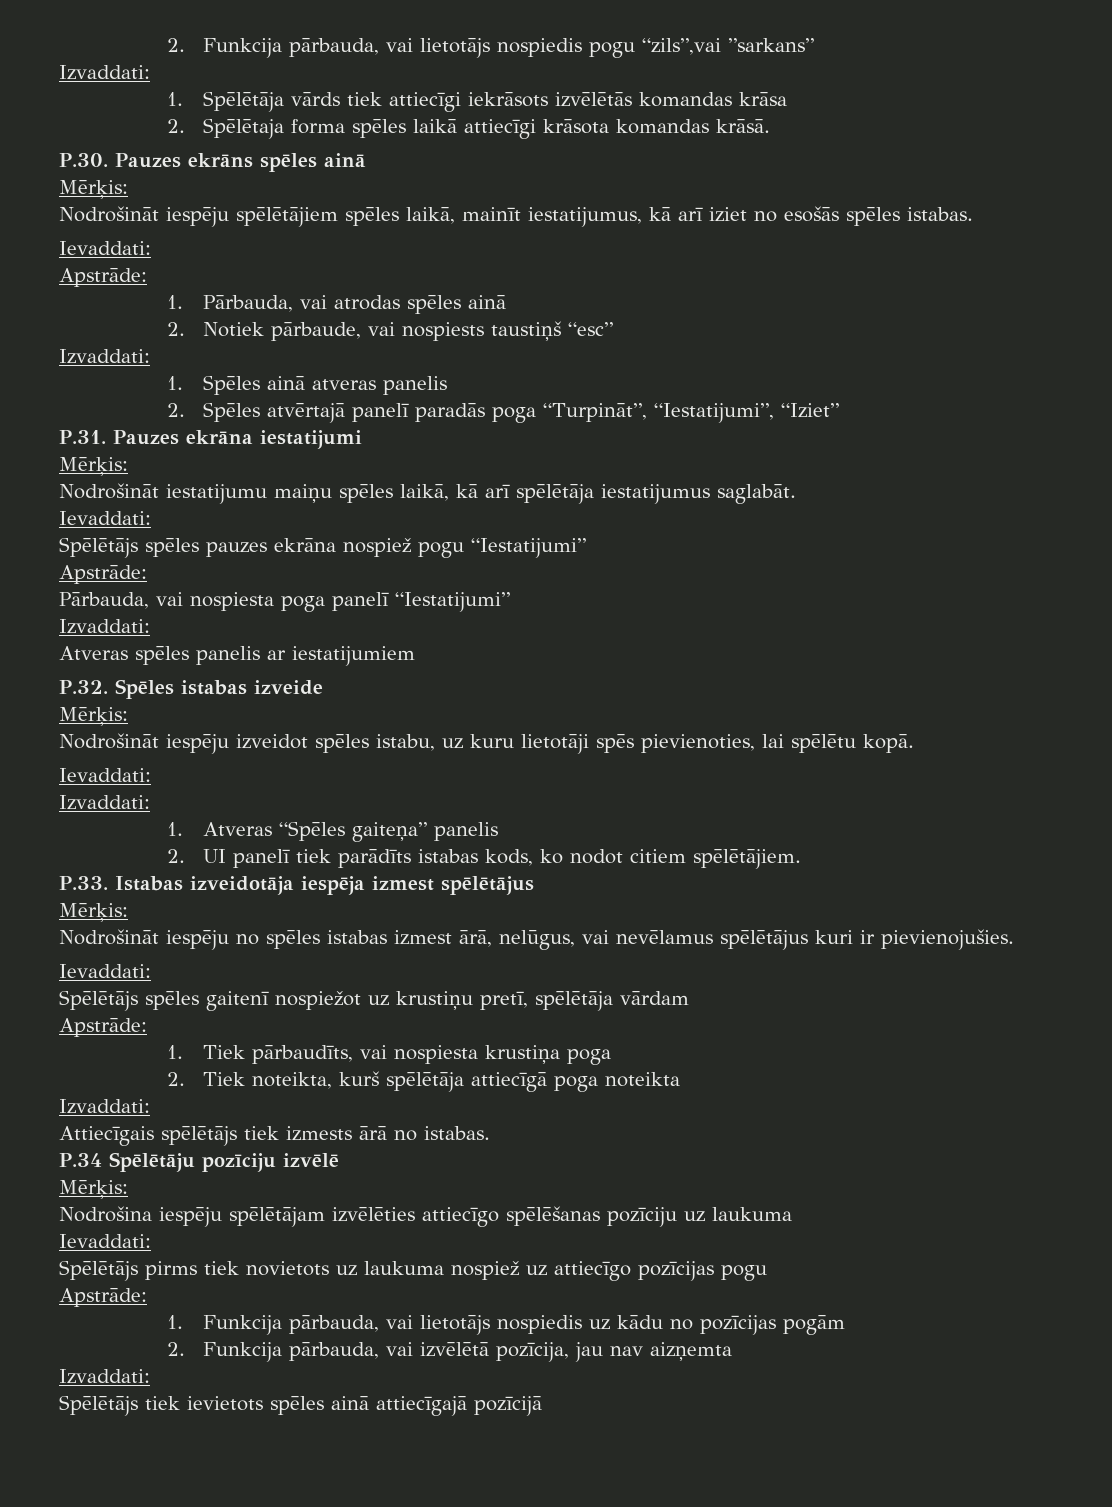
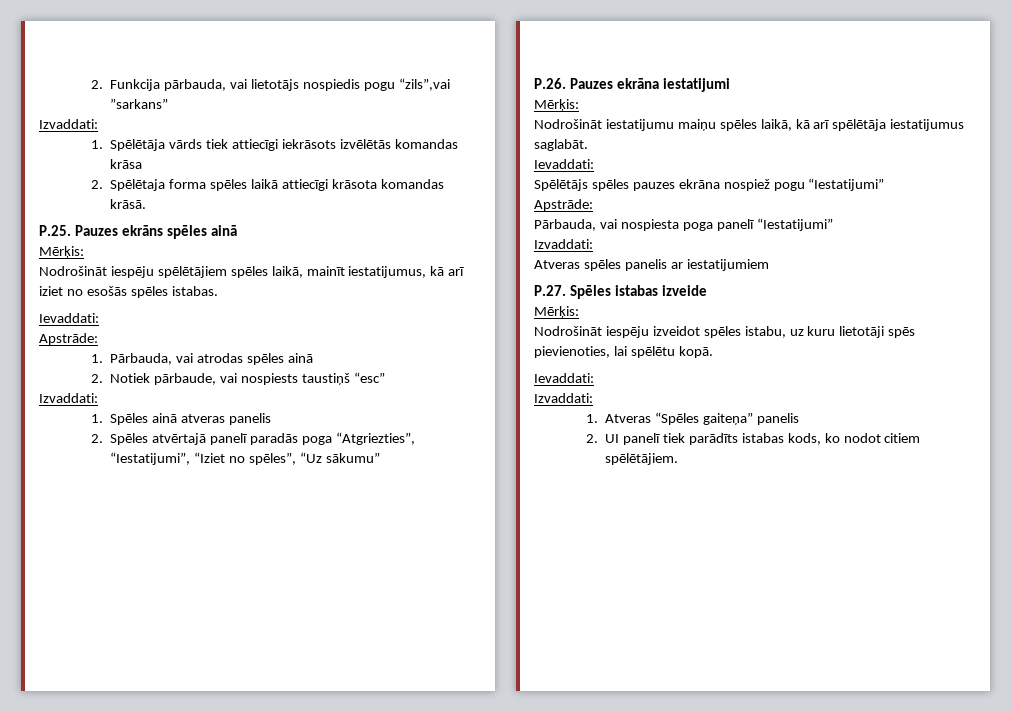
[59,153,108,167] P.30. -> [39,225,71,236] P.25.
[543,403,840,423] [59,430,106,444] “Turpināt”, “Iestatijumi”, “Iziet” // P.31. -> [335,432,415,445] [110,452,380,465] [534,78,566,89] “Atgriezties”, “Iestatijumi”, “Iziet no spēles”, “Uz sākumu” // P.26.
[59,680,108,694] P.32. -> [534,285,566,296] P.27.
[59,876,534,895] [59,903,128,922] [59,929,1014,950] [59,964,151,978] [59,990,689,1011] [59,1018,147,1037] [167,1045,612,1065] [167,1071,681,1092] [59,1099,150,1114] [59,1126,490,1146] [59,1152,339,1172] [59,1180,128,1199] [59,1206,792,1227] [59,1234,151,1248] [59,1260,767,1281] [59,1288,147,1307] [167,1315,846,1335] [167,1342,733,1362] [59,1369,150,1384] [59,1395,542,1416] // P.33. Istabas izveidotāja iespēja izmest spēlētājus // Mērķis: // Nodrošināt iespēju no spēles istabas izmest ārā, nelūgus, vai nevēlamus spēlētājus kuri ir pievienojušies. // Ievaddati: // Spēlētājs spēles gaitenī nospiežot uz krustiņu pretī, spēlētāja vārdam // Apstrāde: // 1. Tiek pārbaudīts, vai nospiesta krustiņa poga // 2. Tiek noteikta, kurš spēlētāja attiecīgā poga noteikta // Izvaddati: // Attiecīgais spēlētājs tiek izmests ārā no istabas. // P.34 Spēlētāju pozīciju izvēlē // Mērķis: // Nodrošina iespēju spēlētājam izvēlēties attiecīgo spēlēšanas pozīciju uz laukuma // Ievaddati: // Spēlētājs pirms tiek novietots uz laukuma nospiež uz attiecīgo pozīcijas pogu // Apstrāde: // 1. Funkcija pārbauda, vai lietotājs nospiedis uz kādu no pozīcijas pogām // 2. Funkcija pārbauda, vai izvēlētā pozīcija, jau nav aizņemta // Izvaddati: // Spēlētājs tiek ievietots spēles ainā attiecīgajā pozīcijā -> (679, 459) none

